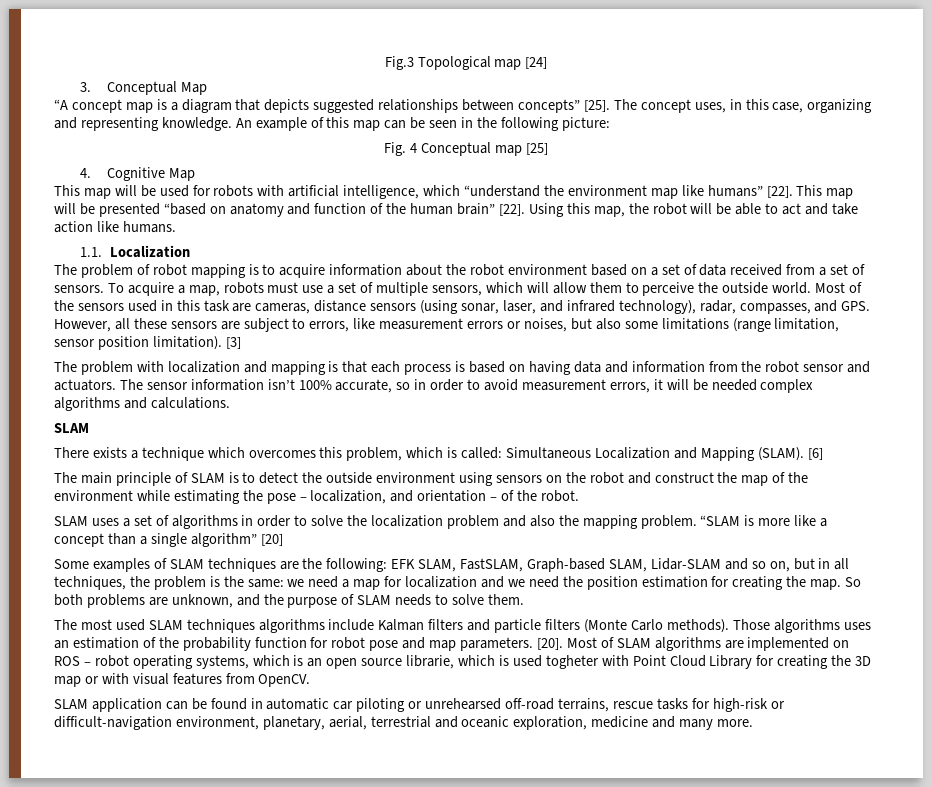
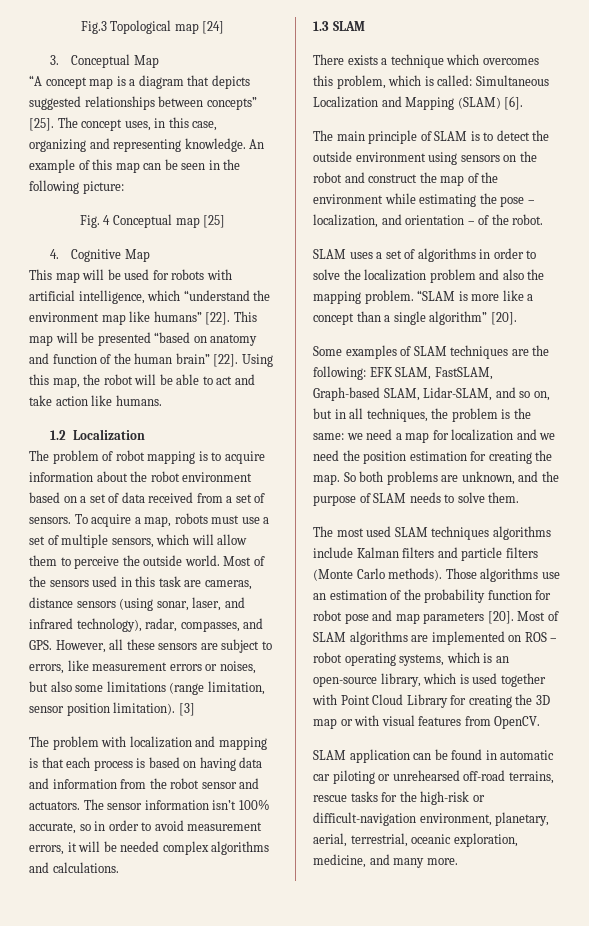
[80,247,103,257] 1.1. -> [50,430,67,440] 1.2
(230, 403) none -> [313,21,329,31] 1.3
[757,447,823,461] (SLAM). [6] -> [457,96,524,110] (SLAM) [6].
[260,534,283,546] [20] -> [490,312,517,325] [20].
[650,558,721,570] Lidar-SLAM -> [423,387,493,401] Lidar-SLAM,
[843,622,871,630] uses -> [541,572,560,579] use
[460,637,534,651] parameters. -> [423,612,485,624] parameters
[326,655,455,669] open source librarie, -> [313,673,421,687] open-source library,
[545,655,599,669] togheter -> [500,673,546,687] together
(710, 703) none -> [399,791,417,802] the
[370,716,458,728] terrestrial and -> [350,833,408,847] terrestrial,
[591,716,649,728] medicine -> [313,854,366,868] medicine,

